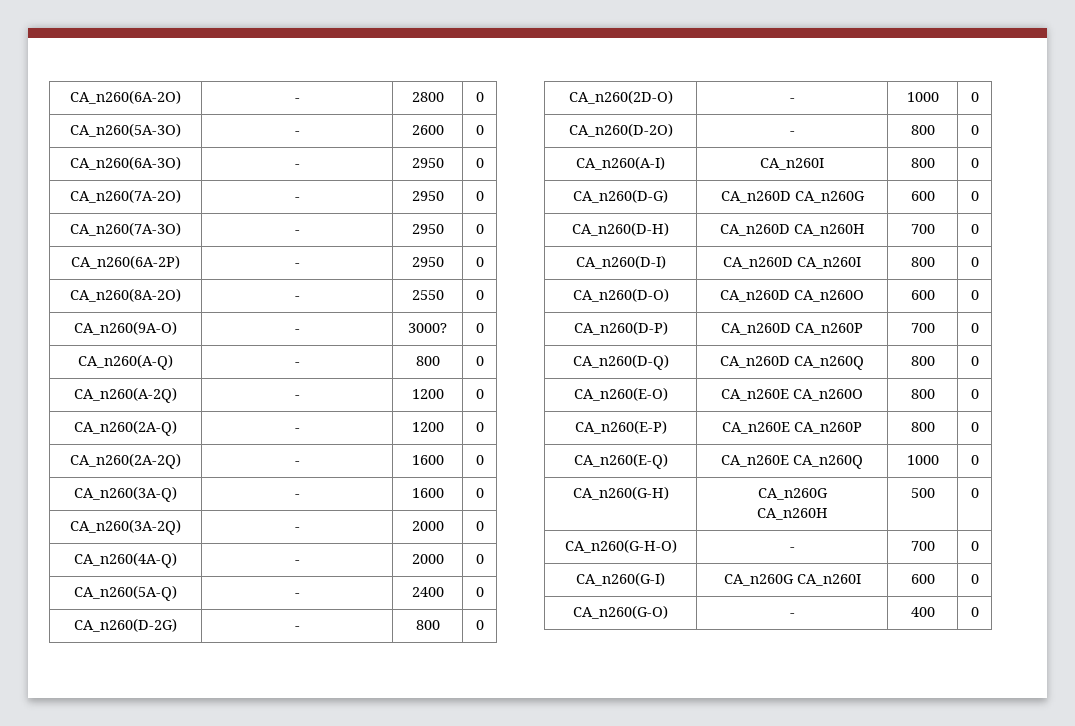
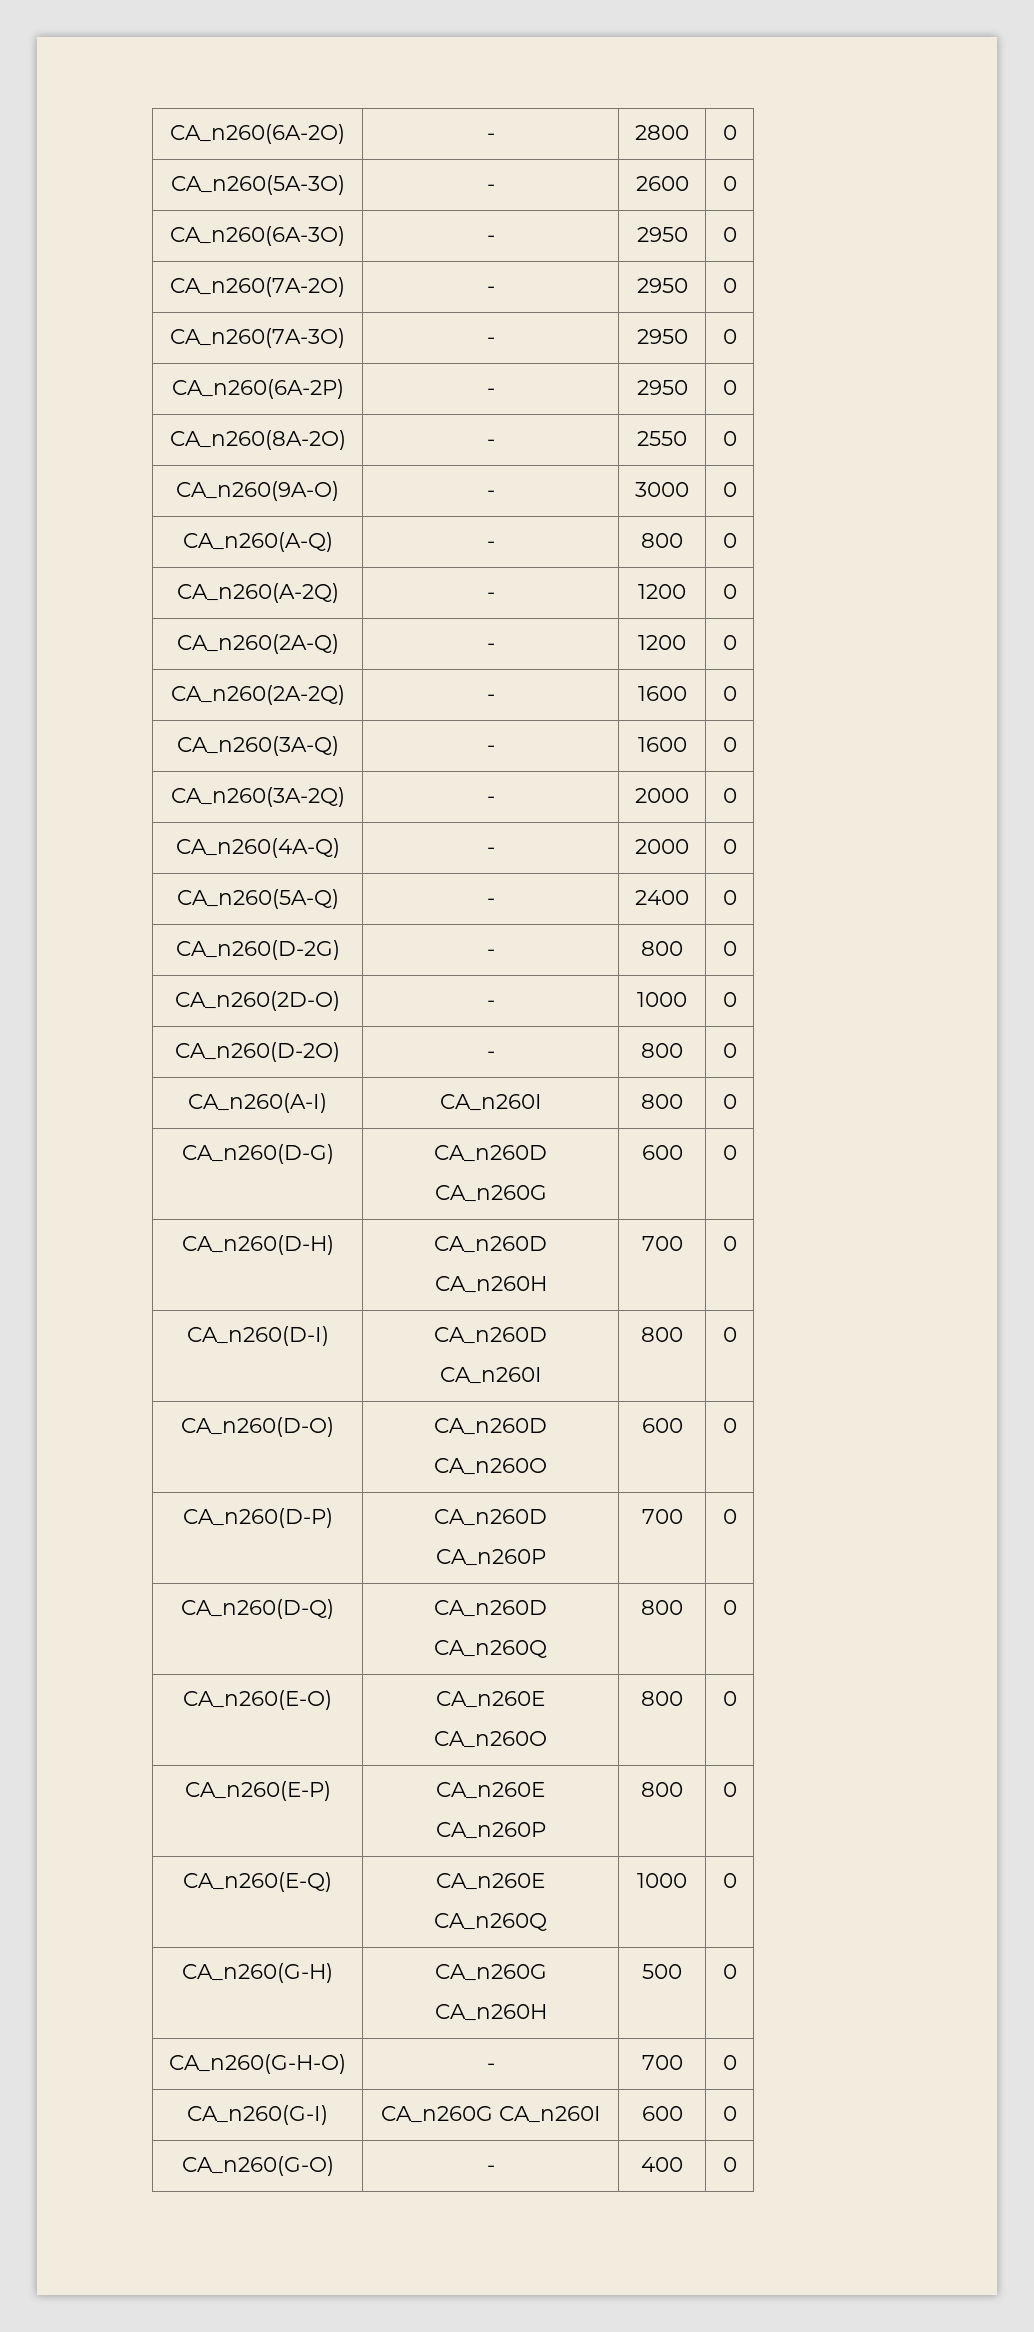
[408,323,447,333] 3000? -> [635,482,689,497] 3000
(791, 197) none -> (547, 1153) //
(790, 230) none -> (547, 1244) //
(793, 263) none -> (547, 1335) //
(790, 296) none -> (547, 1426) //
(791, 329) none -> (547, 1517) //
(790, 362) none -> (547, 1608) //
(789, 395) none -> (545, 1699) //
(790, 428) none -> (545, 1790) //
(789, 461) none -> (545, 1881) //

